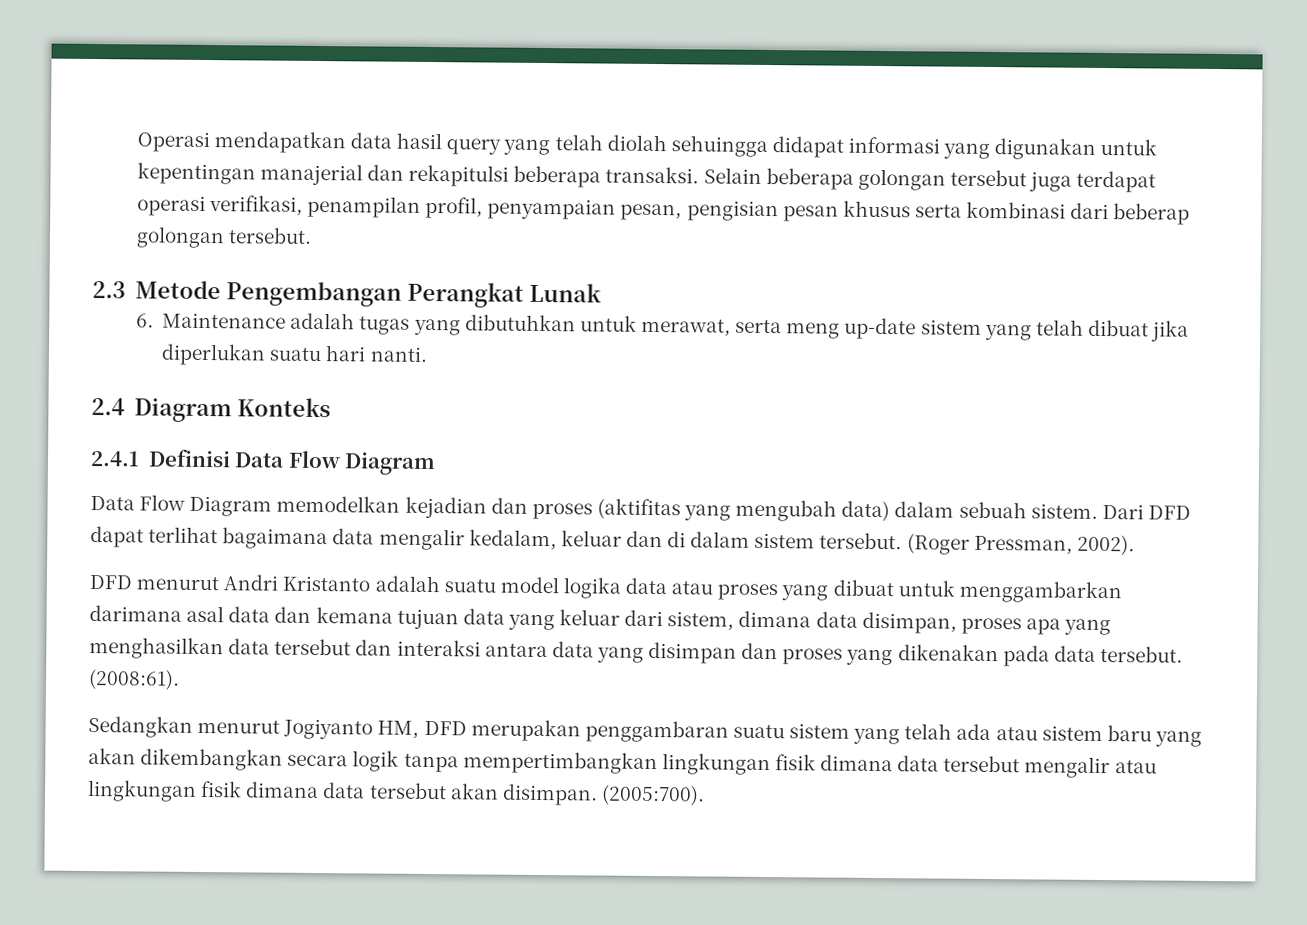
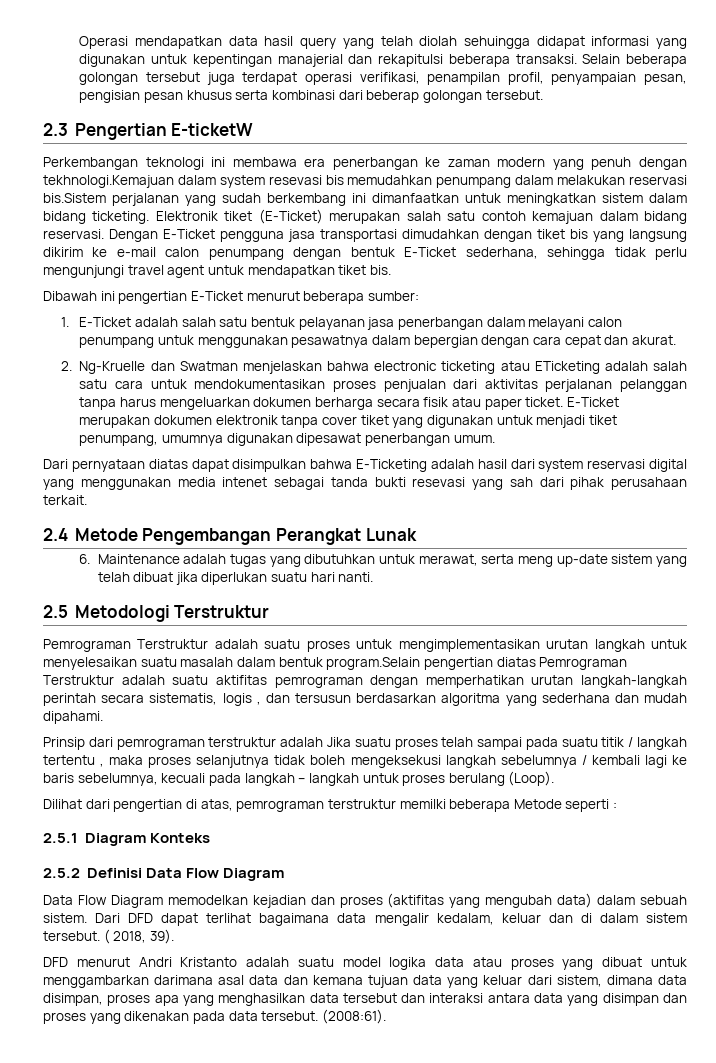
(126, 290) none -> [74,123,254,140] [43,157,687,170] [43,175,688,188] [43,193,687,206] [43,209,687,224] [43,229,687,242] [43,247,687,260] [43,265,391,278] [43,291,419,304] [61,317,622,330] [79,335,676,348] [61,361,687,374] [79,379,687,392] [79,397,619,410] [79,415,617,428] [79,433,495,446] [43,459,687,472] [43,477,687,490] [43,495,87,505] [43,528,68,541] Pengertian E-ticketW // Perkembangan teknologi ini membawa era penerbangan ke zaman modern yang penuh dengan tekhnologi.Kemajuan dalam system resevasi bis memudahkan penumpang dalam melakukan reservasi bis.Sistem perjalanan yang sudah berkembang ini dimanfaatkan untuk meningkatkan sistem dalam bidang ticketing. Elektronik tiket (E-Ticket) merupakan salah satu contoh kemajuan dalam bidang reservasi. Dengan E-Ticket pengguna jasa transportasi dimudahkan dengan tiket bis yang langsung dikirim ke e-mail calon penumpang dengan bentuk E-Ticket sederhana, sehingga tidak perlu mengunjungi travel agent untuk mendapatkan tiket bis. // Dibawah ini pengertian E-Ticket menurut beberapa sumber: // 1. E-Ticket adalah salah satu bentuk pelayanan jasa penerbangan dalam melayani calon penumpang untuk menggunakan pesawatnya dalam bepergian dengan cara cepat dan akurat. // 2. Ng-Kruelle dan Swatman menjelaskan bahwa electronic ticketing atau ETicketing adalah salah satu cara untuk mendokumentasikan proses penjualan dari aktivitas perjalanan pelanggan tanpa harus mengeluarkan dokumen berharga secara fisik atau paper ticket. E-Ticket merupakan dokumen elektronik tanpa cover tiket yang digunakan untuk menjadi tiket penumpang, umumnya digunakan dipesawat penerbangan umum. // Dari pernyataan diatas dapat disimpulkan bahwa E-Ticketing adalah hasil dari system reservasi digital yang menggunakan media intenet sebagai tanda bukti resevasi yang sah dari pihak perusahaan terkait. // 2.4
[91,397,125,416] 2.4 -> [43,605,270,622] [43,639,687,652] [43,657,628,670] [43,675,687,688] [43,693,687,706] [43,711,103,724] [43,737,688,750] [43,755,688,768] [43,771,555,786] [43,799,618,812] [43,833,78,843] 2.5 Metodologi Terstruktur // Pemrograman Terstruktur adalah suatu proses untuk mengimplementasikan urutan langkah untuk menyelesaikan suatu masalah dalam bentuk program.Selain pengertian diatas Pemrograman Terstruktur adalah suatu aktifitas pemrograman dengan memperhatikan urutan langkah-langkah perintah secara sistematis, logis , dan tersusun berdasarkan algoritma yang sederhana dan mudah dipahami. // Prinsip dari pemrograman terstruktur adalah Jika suatu proses telah sampai pada suatu titik / langkah tertentu , maka proses selanjutnya tidak boleh mengeksekusi langkah sebelumnya / kembali lagi ke baris sebelumnya, kecuali pada langkah – langkah untuk proses berulang (Loop). // Dilihat dari pengertian di atas, pemrograman terstruktur memilki beberapa Metode seperti : // 2.5.1
[90,450,140,467] 2.4.1 -> [43,868,80,878] 2.5.2
[906,533,1135,556] (Roger Pressman, 2002). -> [103,929,174,944] ( 2018, 39).
[88,715,1202,747] [88,747,1157,779] [87,779,705,806] // Sedangkan menurut Jogiyanto HM, DFD merupakan penggambaran suatu sistem yang telah ada atau sistem baru yang akan dikembangkan secara logik tanpa mempertimbangkan lingkungan fisik dimana data tersebut mengalir atau lingkungan fisik dimana data tersebut akan disimpan. (2005:700). -> (386, 1016) none

